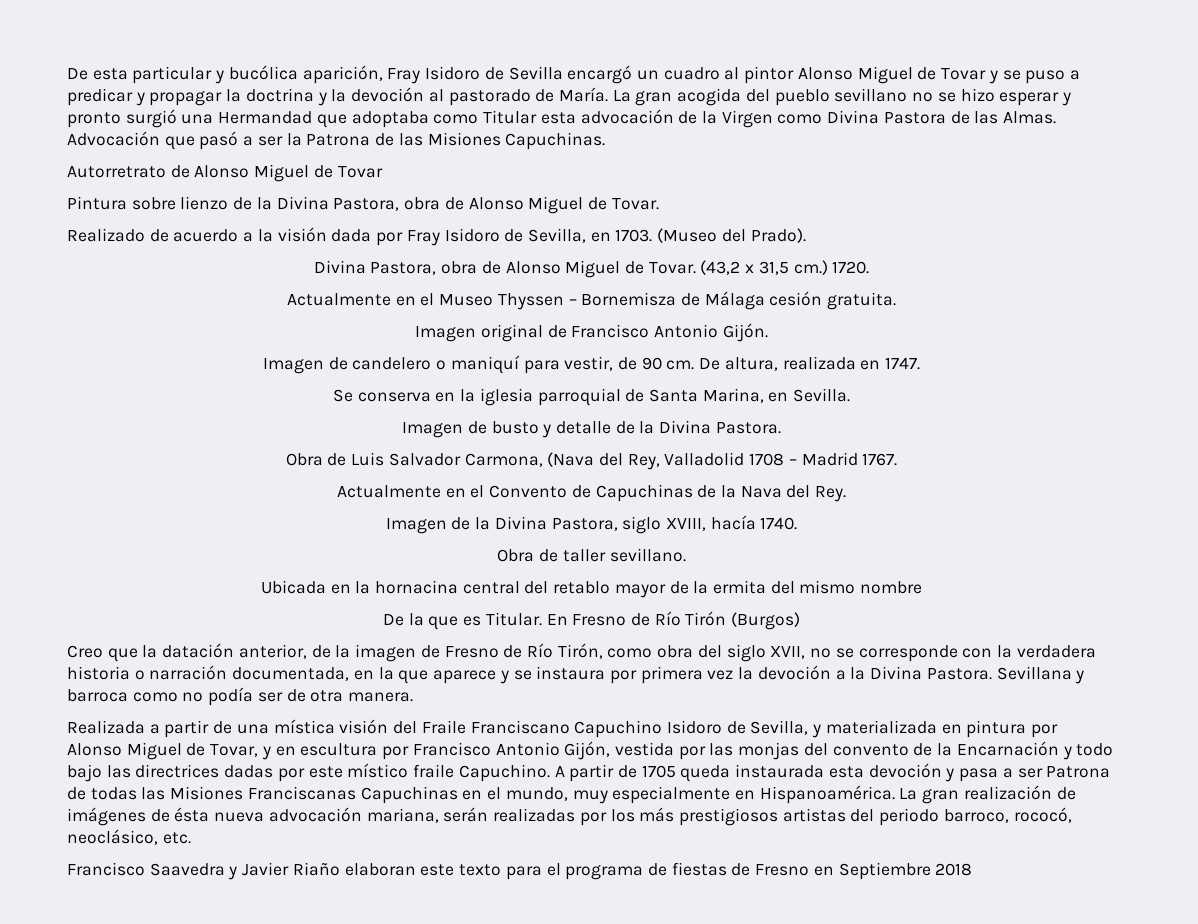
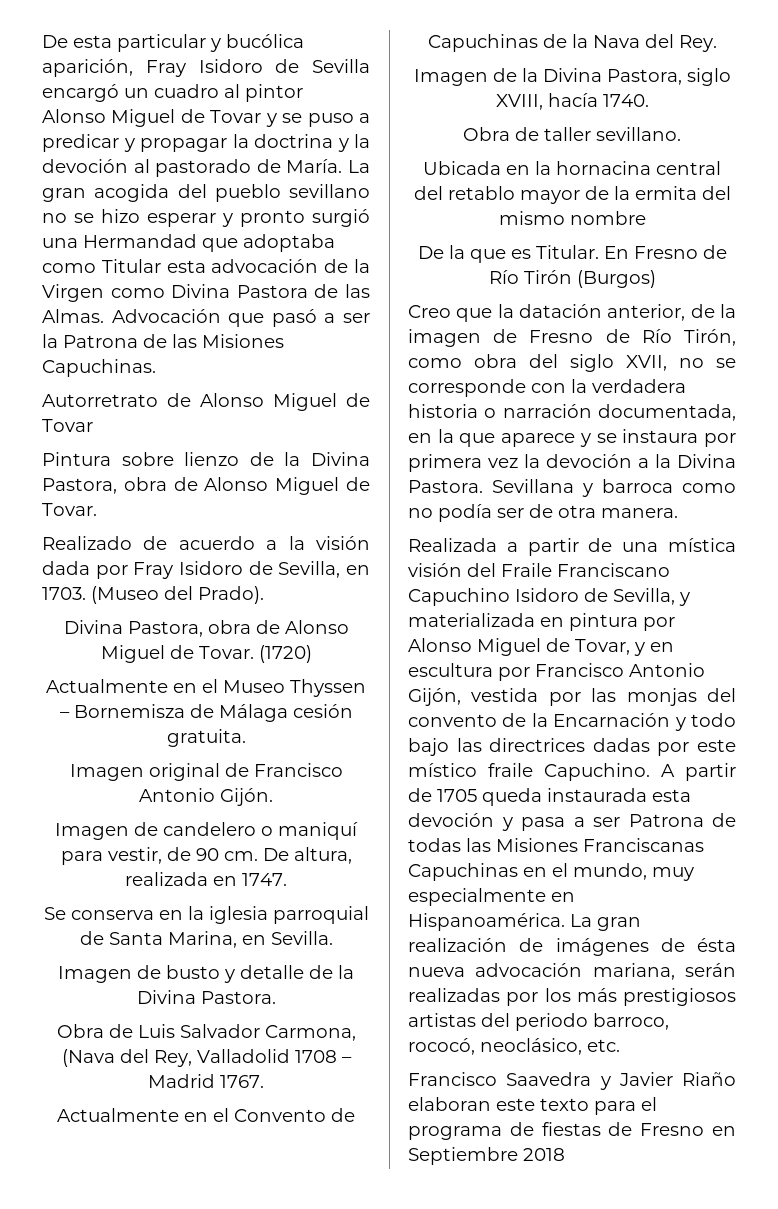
[700,260,870,275] (43,2 x 31,5 cm.) 1720. -> [258,645,312,663] (1720)

